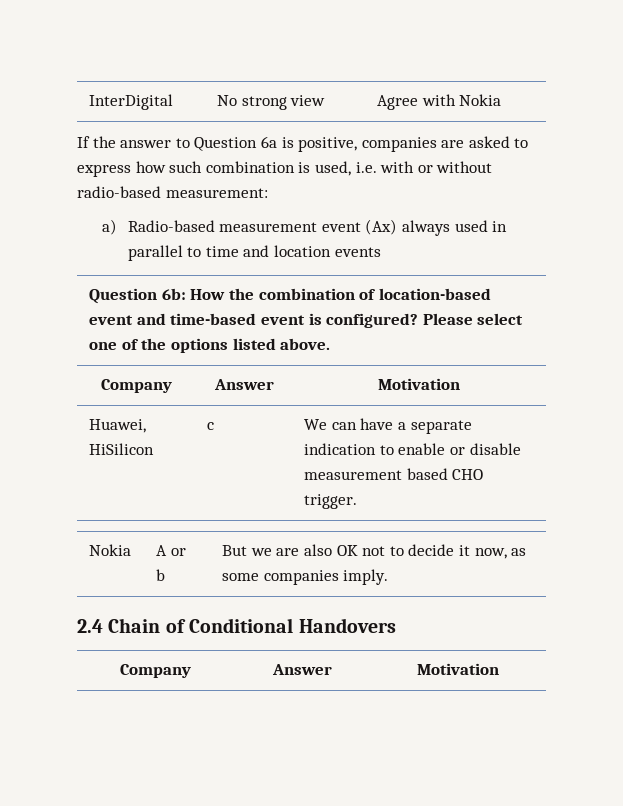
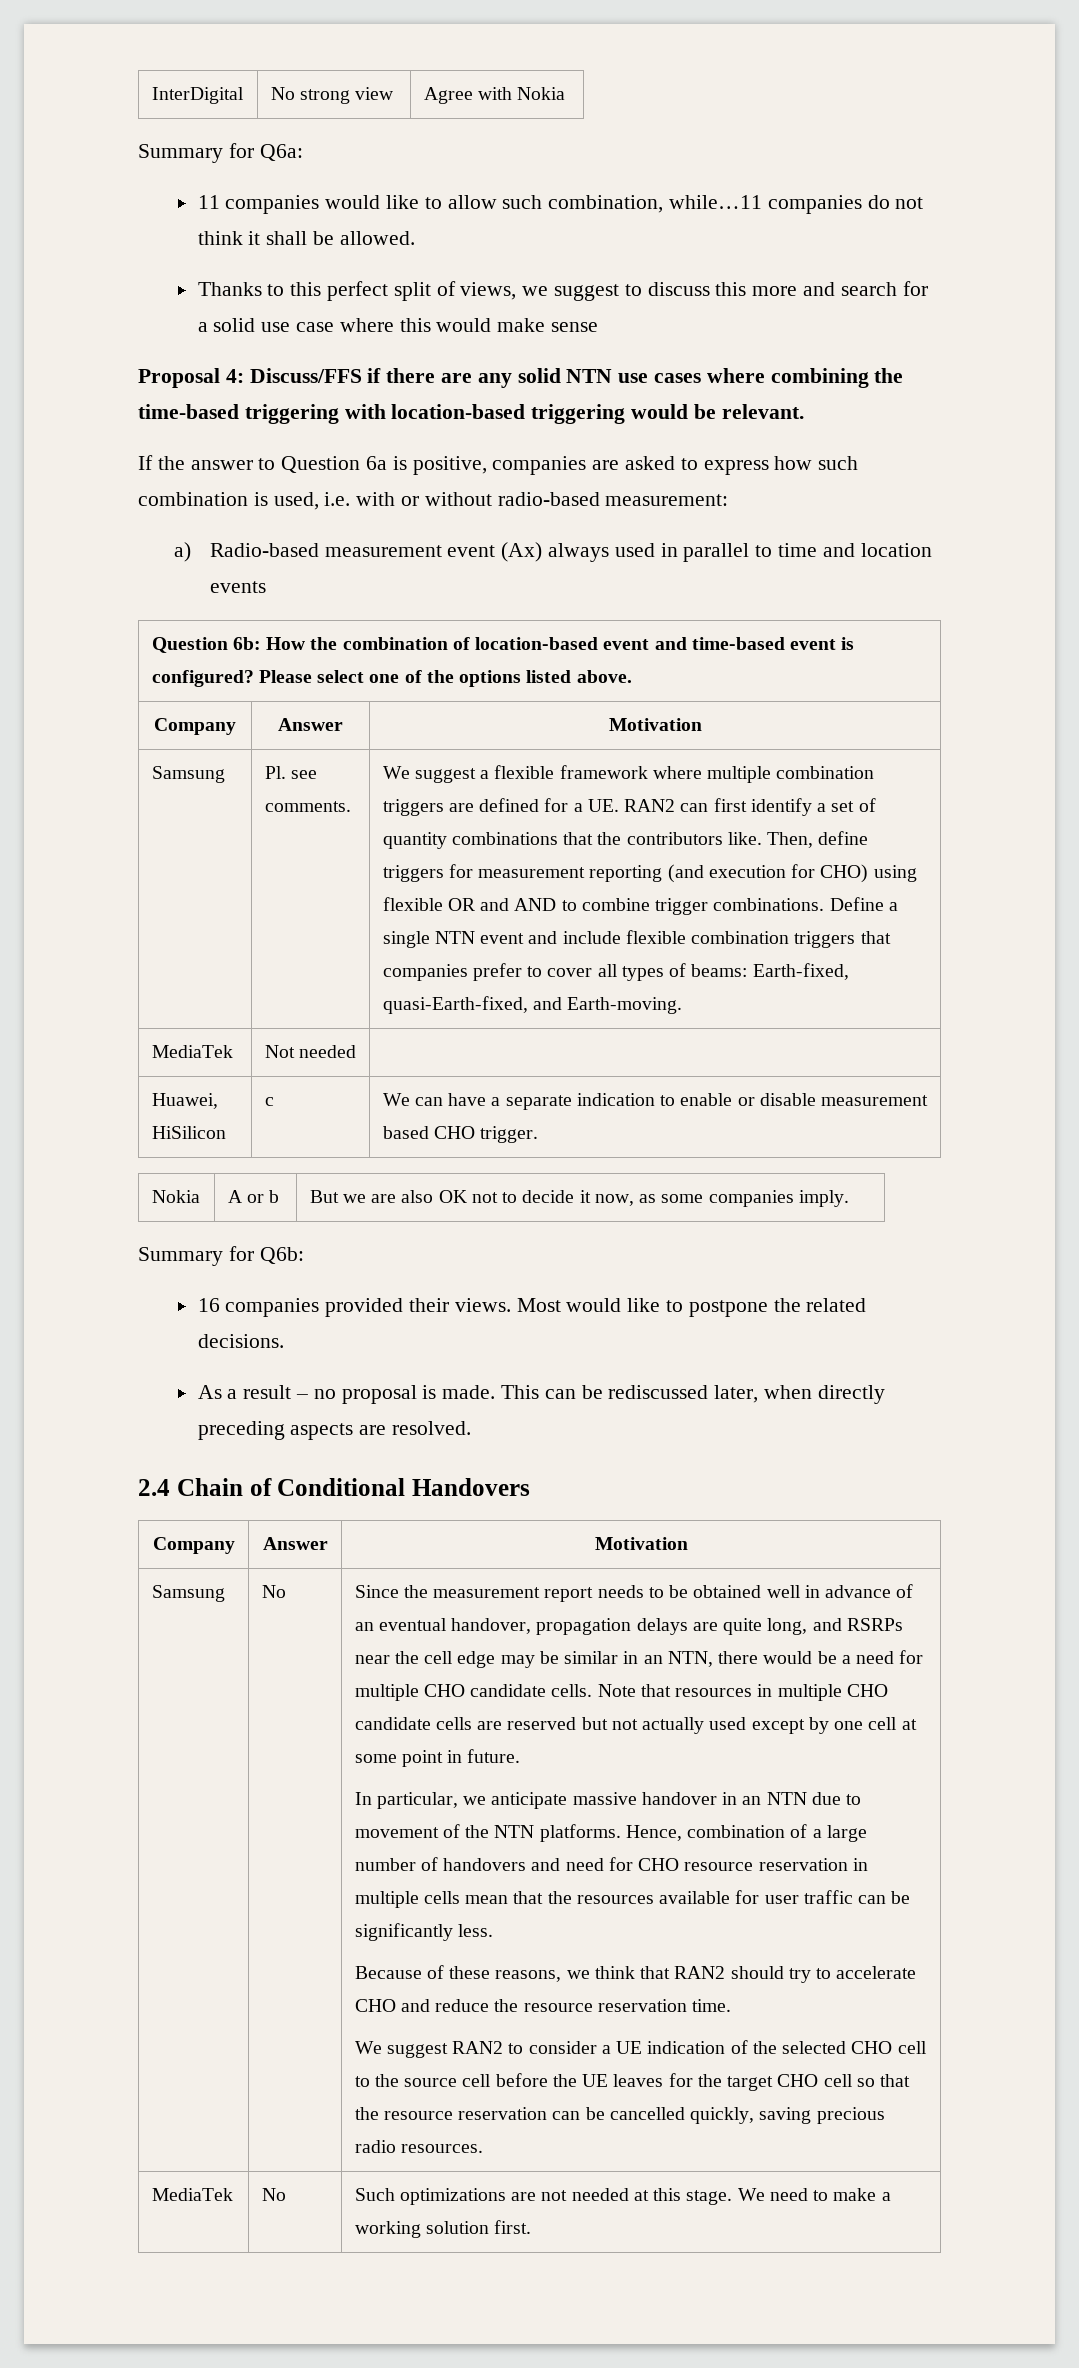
(502, 100) none -> [138,143,303,163] [197,195,924,214] [197,231,415,245] [197,281,928,301] [197,318,598,332] [138,368,904,388] [138,404,804,424] // Summary for Q6a: // 11 companies would like to allow such combination, while…11 companies do not think it shall be allowed. // Thanks to this perfect split of views, we suggest to discuss this more and search for a solid use case where this would make sense // Proposal 4: Discuss/FFS if there are any solid NTN use cases where combining the time-based triggering with location-based triggering would be relevant.
(460, 384) none -> [151,766,225,783] [264,766,317,779] [264,801,351,812] [382,765,875,783] [382,798,876,816] [382,831,869,849] [382,864,917,883] [382,897,898,915] [382,930,891,948] [382,963,849,981] [382,996,683,1014] [151,1045,233,1058] [264,1045,356,1058] // Samsung | Pl. see comments. | We suggest a flexible framework where multiple combination triggers are defined for a UE. RAN2 can first identify a set of quantity combinations that the contributors like. Then, define triggers for measurement reporting (and execution for CHO) using flexible OR and AND to combine trigger combinations. Define a single NTN event and include flexible combination triggers that companies prefer to cover all types of beams: Earth-fixed, quasi-Earth-fixed, and Earth-moving. // MediaTek | Not needed |
(389, 577) none -> [138,1246,304,1266] [197,1298,867,1317] [197,1334,284,1348] [197,1385,885,1404] [197,1421,471,1440] // Summary for Q6b: // 16 companies provided their views. Most would like to postpone the related decisions. // As a result – no proposal is made. This can be rediscussed later, when directly preceding aspects are resolved.
(499, 669) none -> [151,1585,225,1602] [261,1585,286,1598] [354,1584,914,1602] [354,1618,903,1635] [354,1650,924,1668] [354,1684,888,1701] [354,1717,917,1734] [354,1749,521,1767] [354,1792,862,1809] [354,1824,867,1842] [354,1857,868,1871] [354,1890,911,1908] [354,1923,493,1941] [354,1965,917,1983] [354,1999,732,2012] [354,2040,927,2058] [354,2073,911,2091] [354,2107,885,2124] [354,2140,483,2153] [151,2188,233,2201] [261,2188,286,2201] [354,2188,891,2205] [354,2220,532,2238] // Samsung | No | Since the measurement report needs to be obtained well in advance of an eventual handover, propagation delays are quite long, and RSRPs near the cell edge may be similar in an NTN, there would be a need for multiple CHO candidate cells. Note that resources in multiple CHO candidate cells are reserved but not actually used except by one cell at some point in future. // In particular, we anticipate massive handover in an NTN due to movement of the NTN platforms. Hence, combination of a large number of handovers and need for CHO resource reservation in multiple cells mean that the resources available for user traffic can be significantly less. // Because of these reasons, we think that RAN2 should try to accelerate CHO and reduce the resource reservation time. // We suggest RAN2 to consider a UE indication of the selected CHO cell to the source cell before the UE leaves for the target CHO cell so that the resource reservation can be cancelled quickly, saving precious radio resources. // MediaTek | No | Such optimizations are not needed at this stage. We need to make a working solution first.

